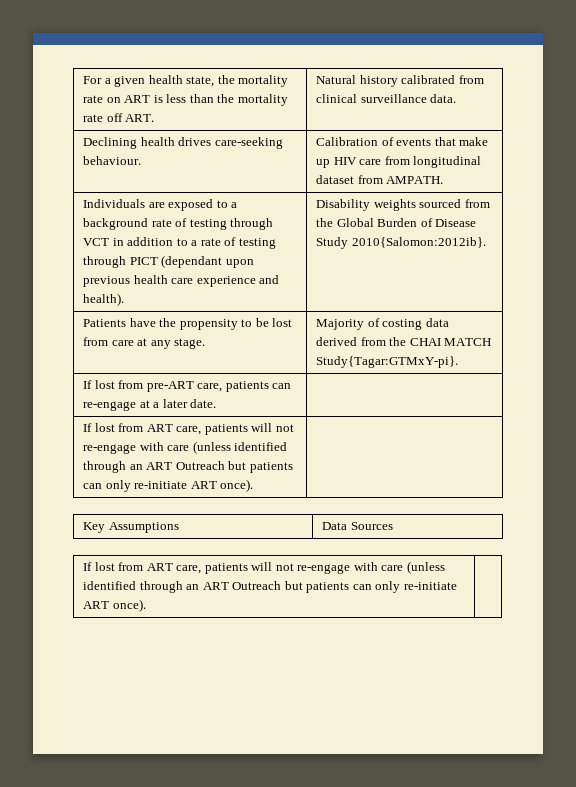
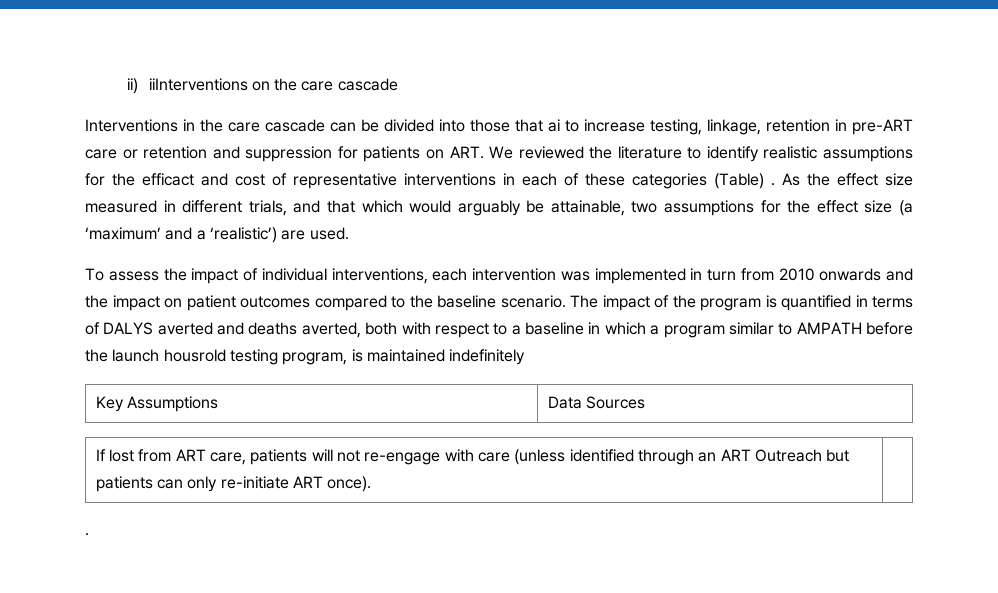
[83,75,289,87] [83,94,288,106] [83,113,155,122] [316,75,484,87] [316,94,457,103] [83,137,283,149] [83,156,142,165] [316,137,489,146] [316,156,482,168] [316,175,444,184] [83,199,238,211] [83,218,274,230] [83,237,276,249] [83,255,254,268] [83,275,280,287] [83,293,125,306] [316,199,490,211] [316,218,477,227] [316,237,486,249] [83,318,293,330] [83,337,206,349] [316,318,449,330] [316,337,492,346] [316,356,459,368] [83,380,292,392] [83,399,217,411] [83,423,294,435] [83,441,288,454] [83,461,293,473] [83,479,254,492] For a given health state, the mortality rate on ART is less than the mortality rate off ART. | Natural history calibrated from clinical surveillance data. // Declining health drives care-seeking behaviour. | Calibration of events that make up HIV care from longitudinal dataset from AMPATH. // Individuals are exposed to a background rate of testing through VCT in addition to a rate of testing through PICT (dependant upon previous health care experience and health). | Disability weights sourced from the Global Burden of Disease Study 2010{Salomon:2012ib}. // Patients have the propensity to be lost from care at any stage. | Majority of costing data derived from the CHAI MATCH Study{Tagar:GTMxY-pi}. // If lost from pre-ART care, patients can re-engage at a later date. | // If lost from ART care, patients will not re-engage with care (unless identified through an ART Outreach but patients can only re-initiate ART once). | -> [127,78,398,94] [85,119,913,135] [85,146,913,162] [85,173,913,189] [85,200,914,216] [85,227,349,243] [85,268,913,284] [85,295,913,311] [85,322,913,338] [85,349,526,365] ii) iiInterventions on the care cascade // Interventions in the care cascade can be divided into those that ai to increase testing, linkage, retention in pre-ART care or retention and suppression for patients on ART. We reviewed the literature to identify realistic assumptions for the efficact and cost of representative interventions in each of these categories (Table) . As the effect size measured in different trials, and that which would arguably be attainable, two assumptions for the effect size (a ‘maximum’ and a ‘realistic’) are used. // To assess the impact of individual interventions, each intervention was implemented in turn from 2010 onwards and the impact on patient outcomes compared to the baseline scenario. The impact of the program is quantified in terms of DALYS averted and deaths averted, both with respect to a baseline in which a program similar to AMPATH before the launch housrold testing program, is maintained indefinitely
(146, 605) none -> [85,533,89,536] // .

